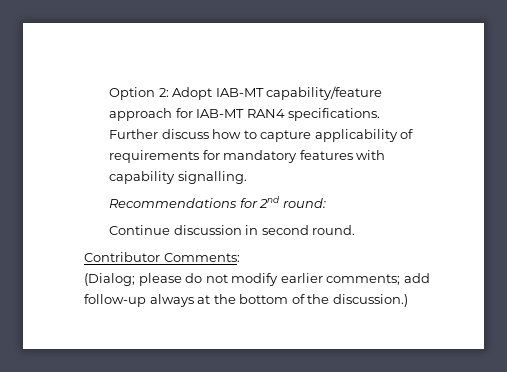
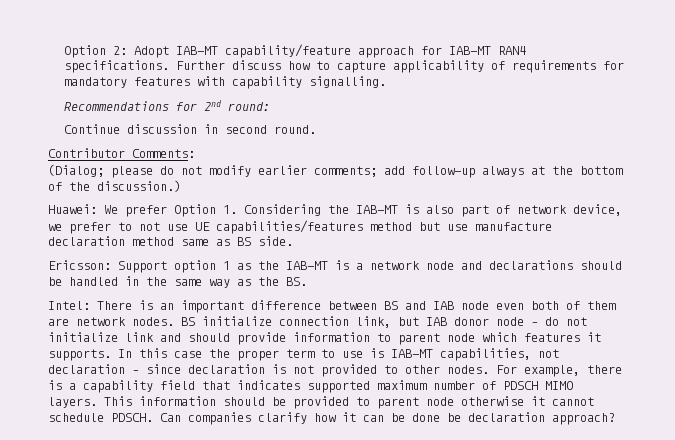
(408, 300) none -> [48,204,622,217] [48,220,552,234] [48,236,293,246] [48,260,622,273] [48,276,307,288] [48,300,616,313] [48,316,587,328] [48,332,601,345] [48,348,559,361] [48,364,622,377] [48,380,573,393] [48,396,594,409] [48,412,615,425] // Huawei: We prefer Option 1. Considering the IAB-MT is also part of network device, we prefer to not use UE capabilities/features method but use manufacture declaration method same as BS side. // Ericsson: Support option 1 as the IAB-MT is a network node and declarations should be handled in the same way as the BS. // Intel: There is an important difference between BS and IAB node even both of them are network nodes. BS initialize connection link, but IAB donor node – do not initialize link and should provide information to parent node which features it supports. In this case the proper term to use is IAB-MT capabilities, not declaration – since declaration is not provided to other nodes. For example, there is a capability field that indicates supported maximum number of PDSCH MIMO layers. This information should be provided to parent node otherwise it cannot schedule PDSCH. Can companies clarify how it can be done be declaration approach?

